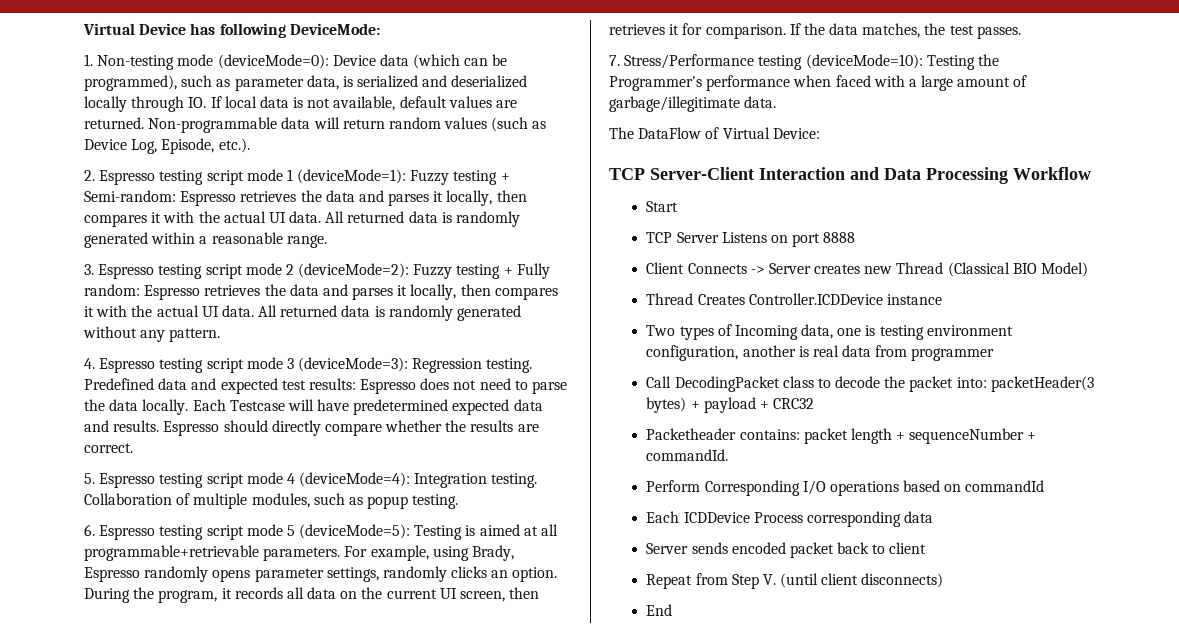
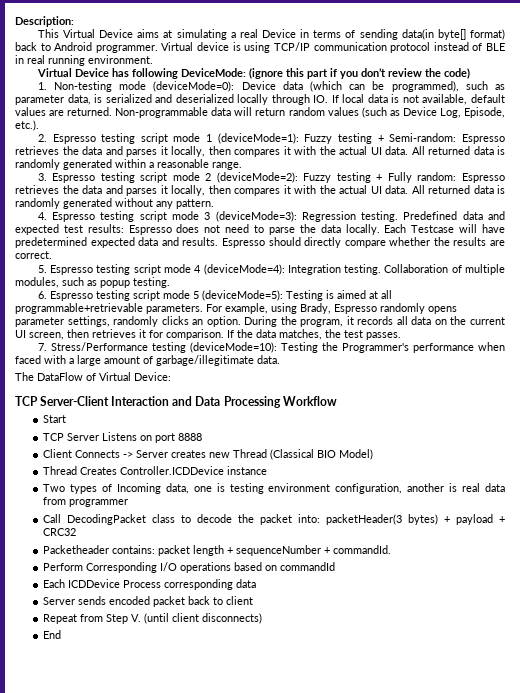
(83, 29) none -> [15,16,74,27] [37,29,506,40] [15,42,506,53] [15,55,153,66] Description: // This Virtual Device aims at simulating a real Device in terms of sending data(in byte[] format) back to Android programmer. Virtual device is using TCP/IP communication protocol instead of BLE in real running environment. //
(380, 29) none -> [248,68,470,79] (ignore this part if you don’t review the code)

